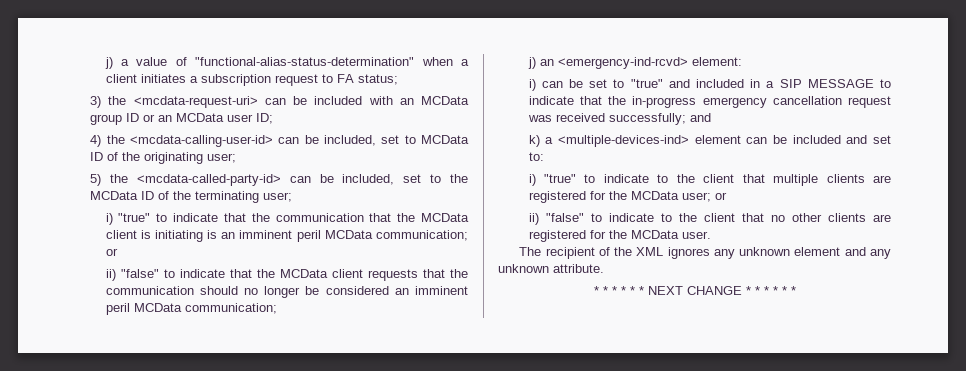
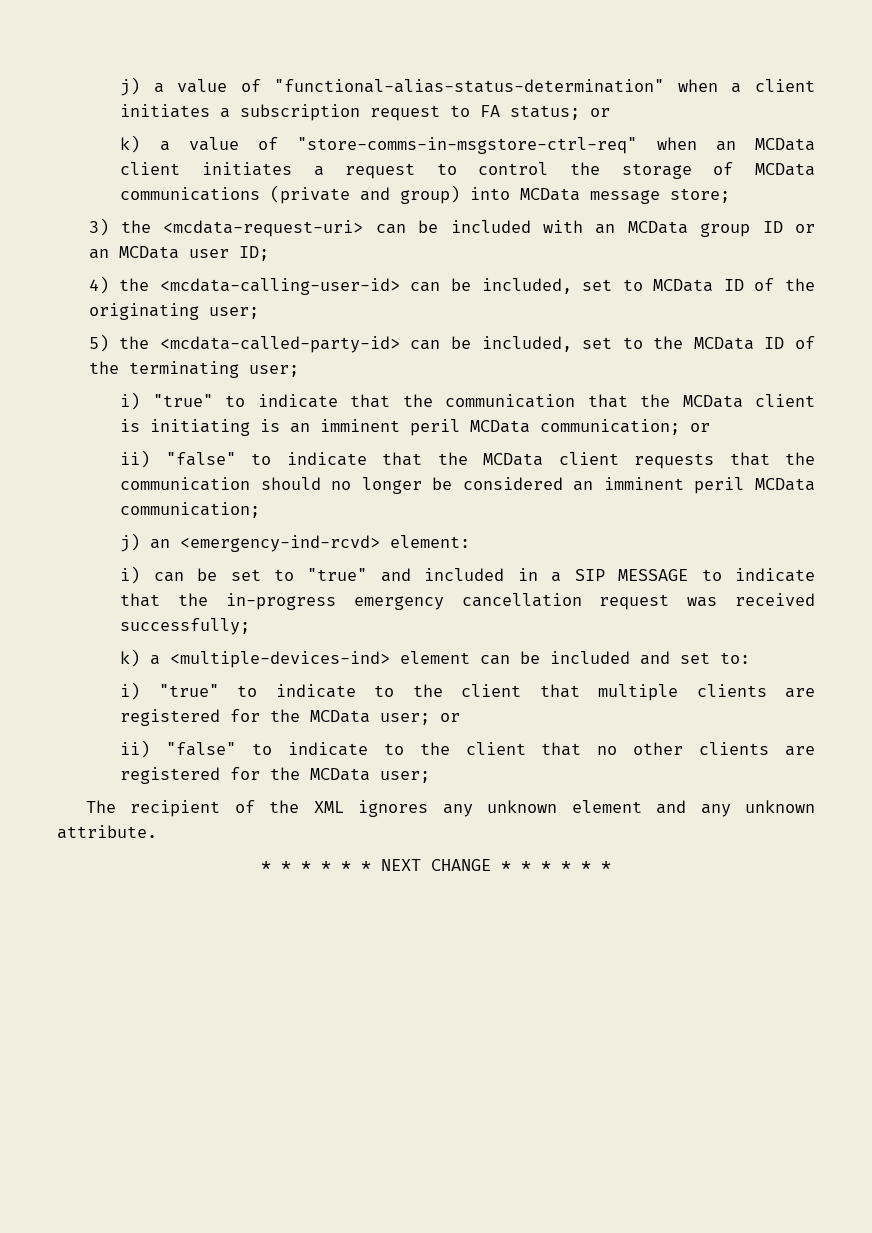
(398, 79) none -> [590,108,611,117] [120,135,815,154] [120,162,815,179] [120,185,731,204] or // k) a value of "store-comms-in-msgstore-ctrl-req" when an MCData client initiates a request to control the storage of MCData communications (private and group) into MCData message store;
[689,113,711,122] and -> (251, 626) none
[681,231,711,239] user. -> [380,771,431,783] user;

